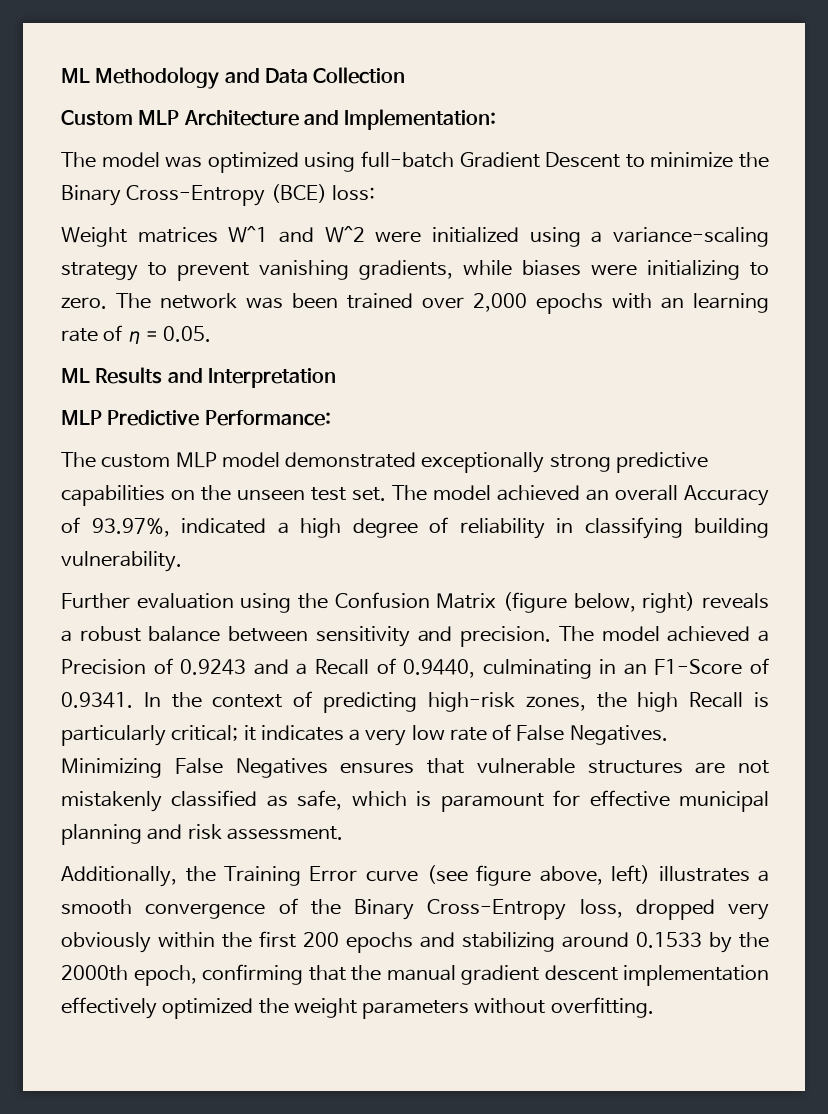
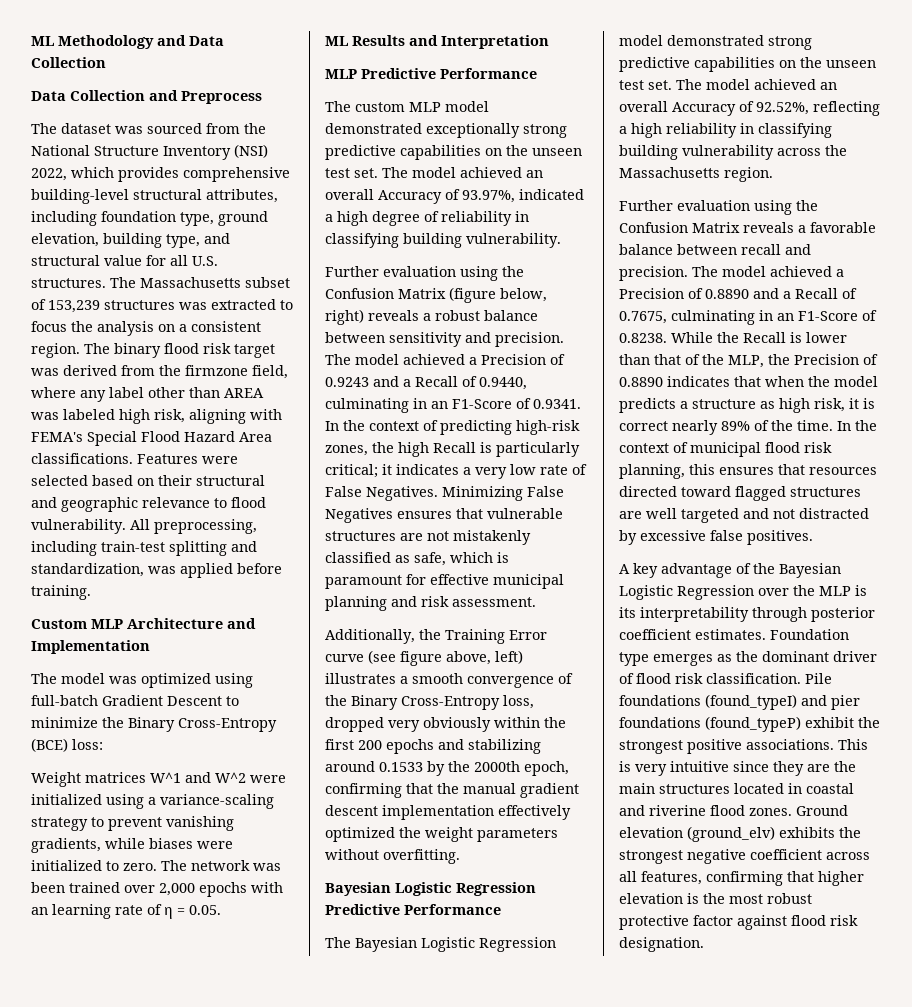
(406, 75) none -> [31,90,262,104] [31,123,266,134] [31,144,268,160] [31,167,290,182] [31,189,278,204] [31,211,268,226] [31,233,230,248] [31,255,218,266] [31,277,290,288] [31,299,293,313] [31,321,261,336] [31,343,275,358] [31,365,288,379] [31,387,264,402] [31,409,282,424] [31,431,272,446] [31,453,238,464] [31,475,265,486] [31,497,266,512] [31,519,257,534] [31,541,257,556] [31,563,282,578] [31,585,91,600] // Data Collection and Preprocess // The dataset was sourced from the National Structure Inventory (NSI) 2022, which provides comprehensive building-level structural attributes, including foundation type, ground elevation, building type, and structural value for all U.S. structures. The Massachusetts subset of 153,239 structures was extracted to focus the analysis on a consistent region. The binary flood risk target was derived from the firmzone field, where any label other than AREA was labeled high risk, aligning with FEMA's Special Flood Hazard Area classifications. Features were selected based on their structural and geographic relevance to flood vulnerability. All preprocessing, including train-test splitting and standardization, was applied before training.
[344,109,497,130] Implementation: -> [31,640,150,654] Implementation
[646,260,740,280] initializing -> [31,860,102,871] initialized
[204,410,331,426] Performance: -> [440,68,537,79] Performance
(654, 1007) none -> [325,882,536,896] [325,904,501,915] [325,937,556,952] [619,35,812,50] [619,57,876,72] [619,79,837,90] [619,101,880,116] [619,123,832,138] [619,145,847,160] [619,167,773,182] [619,200,818,215] [619,222,876,233] [619,244,811,255] [619,266,844,281] [619,288,857,299] [619,310,877,325] [619,332,847,343] [619,354,878,368] [619,376,878,387] [619,398,875,413] [619,420,877,435] [619,442,832,457] [619,464,877,479] [619,486,861,501] [619,508,869,523] [619,530,813,545] [619,563,841,578] [619,585,867,600] [619,607,875,622] [619,629,849,640] [619,651,877,666] [619,673,832,684] [619,694,860,710] [619,716,880,732] [619,739,868,754] [619,761,856,776] [619,783,854,794] [619,805,848,816] [619,826,861,842] [619,849,870,864] [619,871,864,886] [619,893,812,904] [619,915,858,930] [619,937,704,952] // Bayesian Logistic Regression Predictive Performance // The Bayesian Logistic Regression model demonstrated strong predictive capabilities on the unseen test set. The model achieved an overall Accuracy of 92.52%, reflecting a high reliability in classifying building vulnerability across the Massachusetts region. // Further evaluation using the Confusion Matrix reveals a favorable balance between recall and precision. The model achieved a Precision of 0.8890 and a Recall of 0.7675, culminating in an F1-Score of 0.8238. While the Recall is lower than that of the MLP, the Precision of 0.8890 indicates that when the model predicts a structure as high risk, it is correct nearly 89% of the time. In the context of municipal flood risk planning, this ensures that resources directed toward flagged structures are well targeted and not distracted by excessive false positives. // A key advantage of the Bayesian Logistic Regression over the MLP is its interpretability through posterior coefficient estimates. Foundation type emerges as the dominant driver of flood risk classification. Pile foundations (found_typeI) and pier foundations (found_typeP) exhibit the strongest positive associations. This is very intuitive since they are the main structures located in coastal and riverine flood zones. Ground elevation (ground_elv) exhibits the strongest negative coefficient across all features, confirming that higher elevation is the most robust protective factor against flood risk designation.

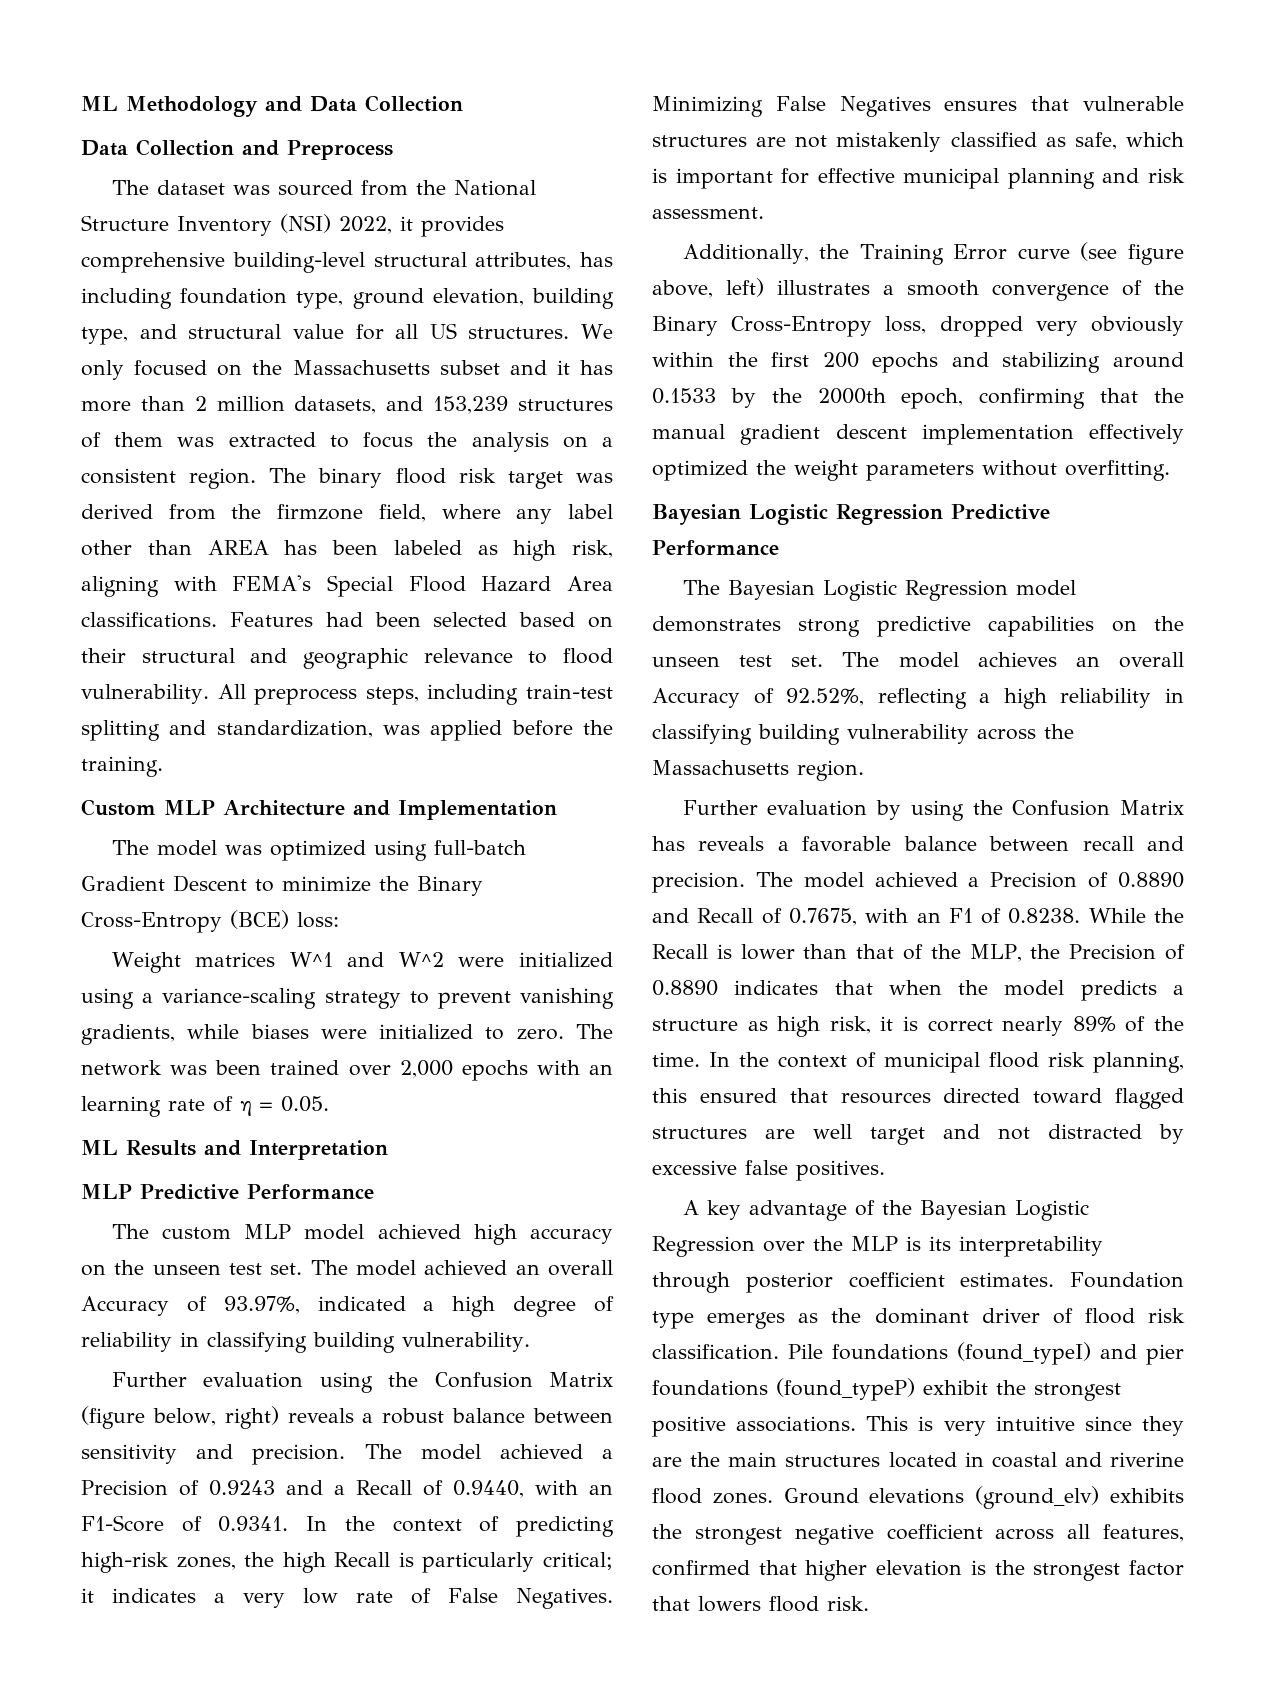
[71,167,114,178] which -> [400,216,413,231] it
(278, 196) none -> [580,252,613,267] has
[192,256,218,266] [31,277,290,288] [31,299,175,313] U.S. structures. The Massachusetts subset of 153,239 structures -> [429,323,614,339] [81,360,613,380] [81,396,613,414] [81,432,164,448] US structures. We only focused on the Massachusetts subset and it has more than 2 million datasets, and 153,239 structures of them
[31,409,115,420] was labeled -> [284,540,498,555] has been labeled as
[202,456,238,464] were -> [325,612,421,627] had been
[154,519,257,534] preprocessing, -> [254,687,419,705] preprocess steps,
(282, 568) none -> [582,720,613,735] the
[325,123,567,138] [325,145,481,160] demonstrated exceptionally strong predictive capabilities -> [377,1224,613,1245] achieved high accuracy
[325,398,427,413] culminating in -> [535,1480,578,1495] with
[325,575,402,589] paramount -> [675,168,773,189] important
[667,35,764,46] demonstrated -> [652,616,781,632] demonstrates
[754,79,816,90] achieved -> [977,652,1057,667] achieves
[754,200,818,215] [619,222,740,233] using the Confusion Matrix -> [876,800,1184,821] [652,836,685,851] by using the Confusion Matrix has
[783,291,791,299] a -> (689, 915) none
[671,310,858,325] culminating in an F1-Score -> [865,908,973,923] with an F1
[719,467,774,475] ensures -> [699,1088,777,1103] ensured
[681,508,739,523] targeted -> [870,1127,925,1145] target
[619,827,683,838] elevation -> [869,1488,965,1504] elevations
[706,871,783,886] confirming -> [652,1560,750,1576] confirmed
[729,893,812,904] [619,915,858,930] [619,937,704,952] most robust protective factor against flood risk designation. -> [1033,1560,1184,1581] [652,1596,869,1612] strongest factor that lowers flood risk.

